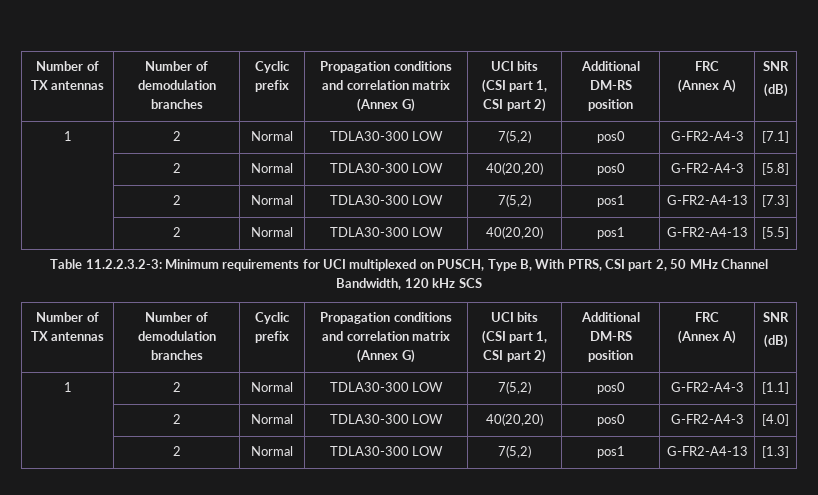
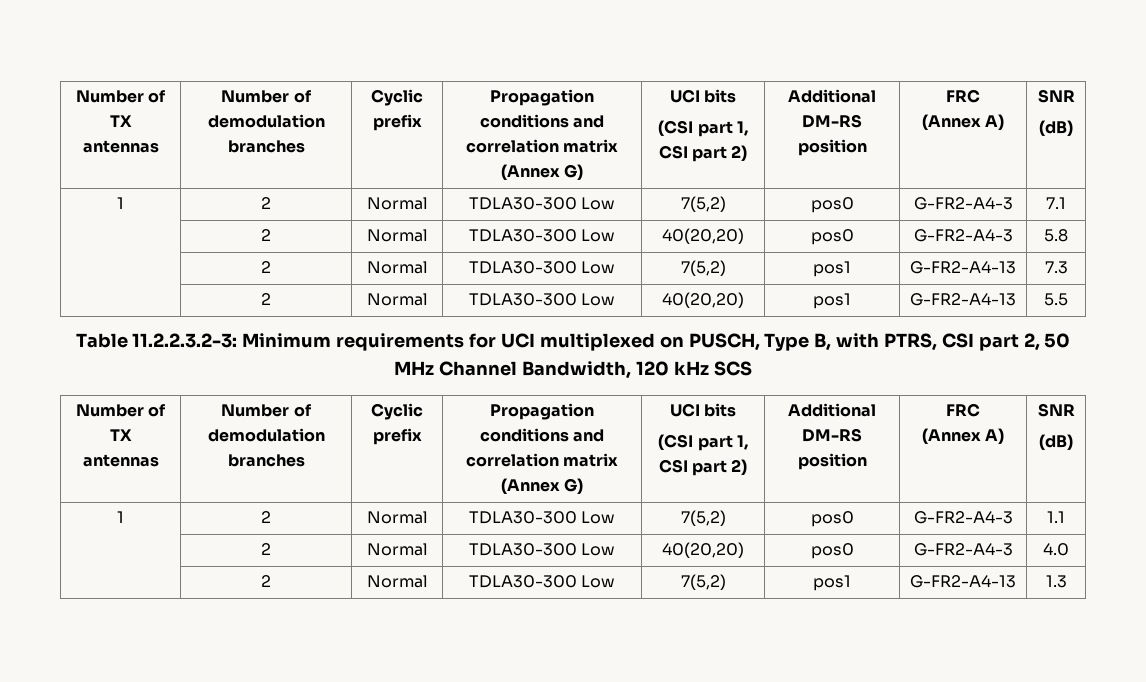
[412,131,444,141] [498,130,531,143] [596,131,625,143] [670,131,744,141] [762,131,789,143] [172,163,181,173] [251,163,293,173] [329,163,444,173] [486,162,543,175] [596,163,625,175] [670,163,744,173] [762,163,789,175] [172,195,181,205] [251,195,293,205] [329,195,444,205] [498,194,531,207] [596,195,625,207] [666,195,748,205] [762,195,789,207] [172,227,181,237] [251,227,293,237] [329,227,444,237] LOW | 7(5,2) | pos0 | G-FR2-A4-3 | [7.1] // | 2 | Normal | TDLA30-300 LOW | 40(20,20) | pos0 | G-FR2-A4-3 | [5.8] // | 2 | Normal | TDLA30-300 LOW | 7(5,2) | pos1 | G-FR2-A4-13 | [7.3] // | 2 | Normal | TDLA30-300 LOW -> [581,197,616,210] [680,196,726,212] [810,197,854,213] [913,197,1013,210] [1046,197,1066,209] [261,229,271,241] [366,229,428,242] [468,229,616,242] [662,228,744,244] [810,229,854,245] [913,229,1013,242] [1044,229,1068,242] [261,261,271,273] [366,261,428,274] [468,261,616,274] [680,260,726,276] [813,261,851,277] [910,261,1016,274] [1044,261,1068,274] [261,293,271,305] [366,293,428,306] [468,293,616,306] Low | 7(5,2) | pos0 | G-FR2-A4-3 | 7.1 // | 2 | Normal | TDLA30-300 Low | 40(20,20) | pos0 | G-FR2-A4-3 | 5.8 // | 2 | Normal | TDLA30-300 Low | 7(5,2) | pos1 | G-FR2-A4-13 | 7.3 // | 2 | Normal | TDLA30-300 Low
[762,227,789,239] [5.5] -> [1044,293,1068,306] 5.5
[535,259,565,269] With -> [836,333,880,348] with
[412,382,444,392] [498,381,531,394] [596,382,625,394] [670,382,744,392] [762,382,789,394] [172,414,181,424] [251,414,293,424] [329,414,444,424] [486,413,543,426] [596,414,625,426] [670,414,744,424] [762,414,789,426] [172,446,181,456] [251,446,293,456] [329,446,444,456] [498,445,531,458] [596,446,625,458] [666,446,748,456] [762,446,789,458] LOW | 7(5,2) | pos0 | G-FR2-A4-3 | [1.1] // | 2 | Normal | TDLA30-300 LOW | 40(20,20) | pos0 | G-FR2-A4-3 | [4.0] // | 2 | Normal | TDLA30-300 LOW | 7(5,2) | pos1 | G-FR2-A4-13 | [1.3] -> [581,511,616,524] [680,510,726,526] [810,511,854,527] [913,511,1013,524] [1047,511,1065,523] [261,543,271,555] [366,543,428,556] [468,543,616,556] [662,542,744,558] [810,543,854,559] [913,543,1013,556] [1043,543,1069,556] [261,575,271,587] [366,575,428,588] [468,575,616,588] [680,574,726,590] [813,575,851,591] [910,575,1016,588] [1045,575,1067,588] Low | 7(5,2) | pos0 | G-FR2-A4-3 | 1.1 // | 2 | Normal | TDLA30-300 Low | 40(20,20) | pos0 | G-FR2-A4-3 | 4.0 // | 2 | Normal | TDLA30-300 Low | 7(5,2) | pos1 | G-FR2-A4-13 | 1.3

